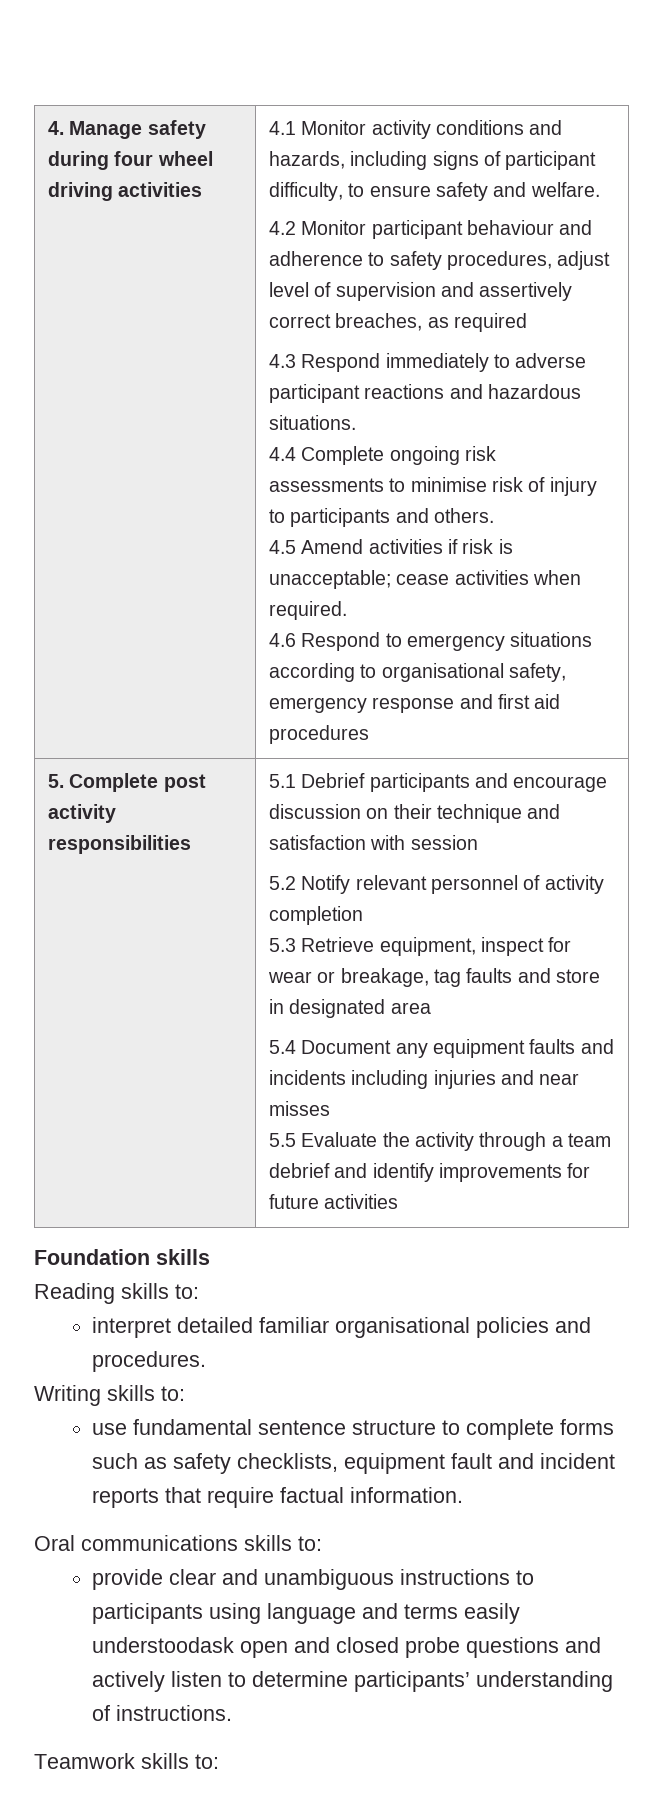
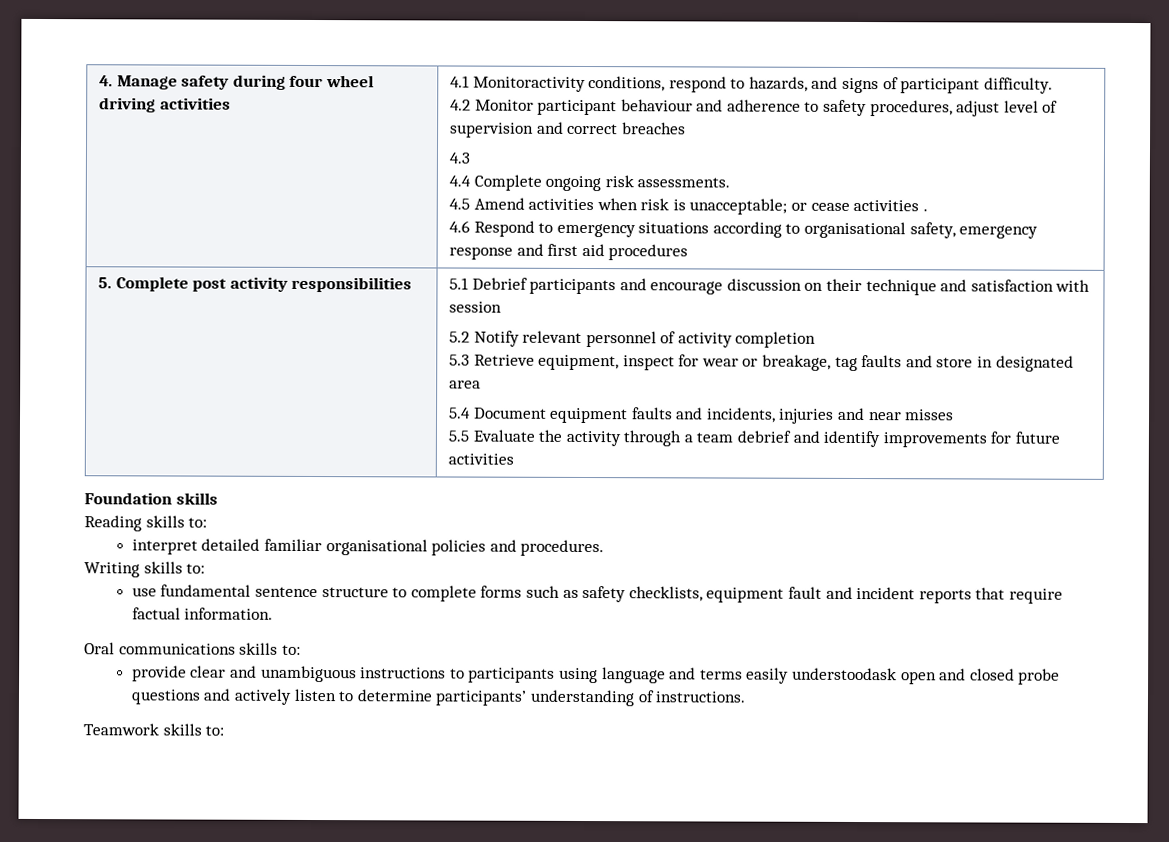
[301,120,563,139] [269,151,597,170] [269,182,600,201] Monitor activity conditions and hazards, including signs of participant difficulty, to ensure safety and welfare. -> [472,76,1053,94] Monitoractivity conditions, respond to hazards, and signs of participant difficulty.
[479,282,573,301] [269,313,527,332] [269,353,587,372] [269,384,581,403] [269,415,357,430] [269,446,496,465] [269,477,597,496] [269,508,494,527] assertively correct breaches, as required // 4.3 Respond immediately to adverse participant reactions and hazardous situations. // 4.4 Complete ongoing risk assessments to minimise risk of injury to participants and others. -> [567,122,686,135] [448,152,470,164] [448,174,731,192] correct breaches // 4.3 // 4.4 Complete ongoing risk assessments.
[447,539,458,554] if -> [596,198,638,211] when
(392, 579) none -> [791,202,808,211] or
[532,570,581,585] [269,601,348,620] when required. -> [922,209,928,212] .
[395,1043,428,1058] any -> (547, 413) none
[269,1070,429,1089] incidents including -> [705,407,776,423] incidents,

